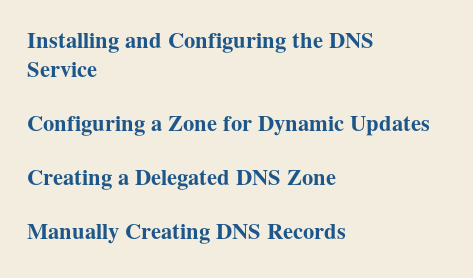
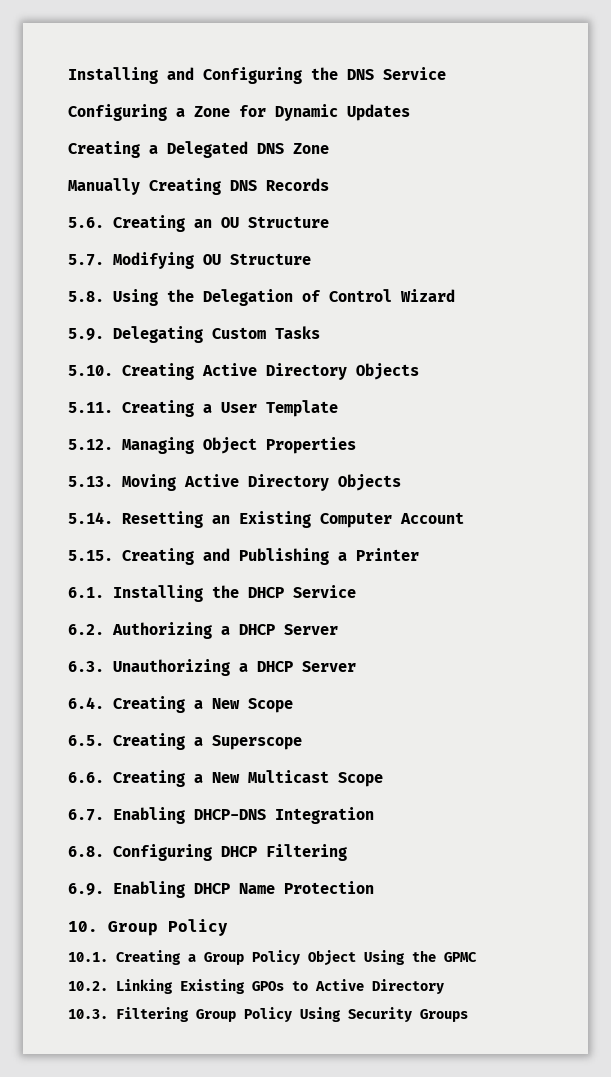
(347, 231) none -> [68,215,329,232] [68,252,311,269] [68,289,455,306] [68,326,320,343] [68,363,419,380] [68,400,338,417] [68,437,356,454] [68,474,401,491] [68,511,464,528] [68,548,419,565] [68,585,356,602] [68,622,338,639] [68,659,356,676] [68,696,293,713] [68,733,302,750] [68,770,383,787] [68,807,374,824] [68,844,347,861] [68,881,374,898] [68,919,228,936] [68,950,477,966] [68,979,444,994] [68,1007,468,1022] // 5.6. Creating an OU Structure // 5.7. Modifying OU Structure // 5.8. Using the Delegation of Control Wizard // 5.9. Delegating Custom Tasks // 5.10. Creating Active Directory Objects // 5.11. Creating a User Template // 5.12. Managing Object Properties // 5.13. Moving Active Directory Objects // 5.14. Resetting an Existing Computer Account // 5.15. Creating and Publishing a Printer // 6.1. Installing the DHCP Service // 6.2. Authorizing a DHCP Server // 6.3. Unauthorizing a DHCP Server // 6.4. Creating a New Scope // 6.5. Creating a Superscope // 6.6. Creating a New Multicast Scope // 6.7. Enabling DHCP-DNS Integration // 6.8. Configuring DHCP Filtering // 6.9. Enabling DHCP Name Protection // 10. Group Policy // 10.1. Creating a Group Policy Object Using the GPMC // 10.2. Linking Existing GPOs to Active Directory // 10.3. Filtering Group Policy Using Security Groups

